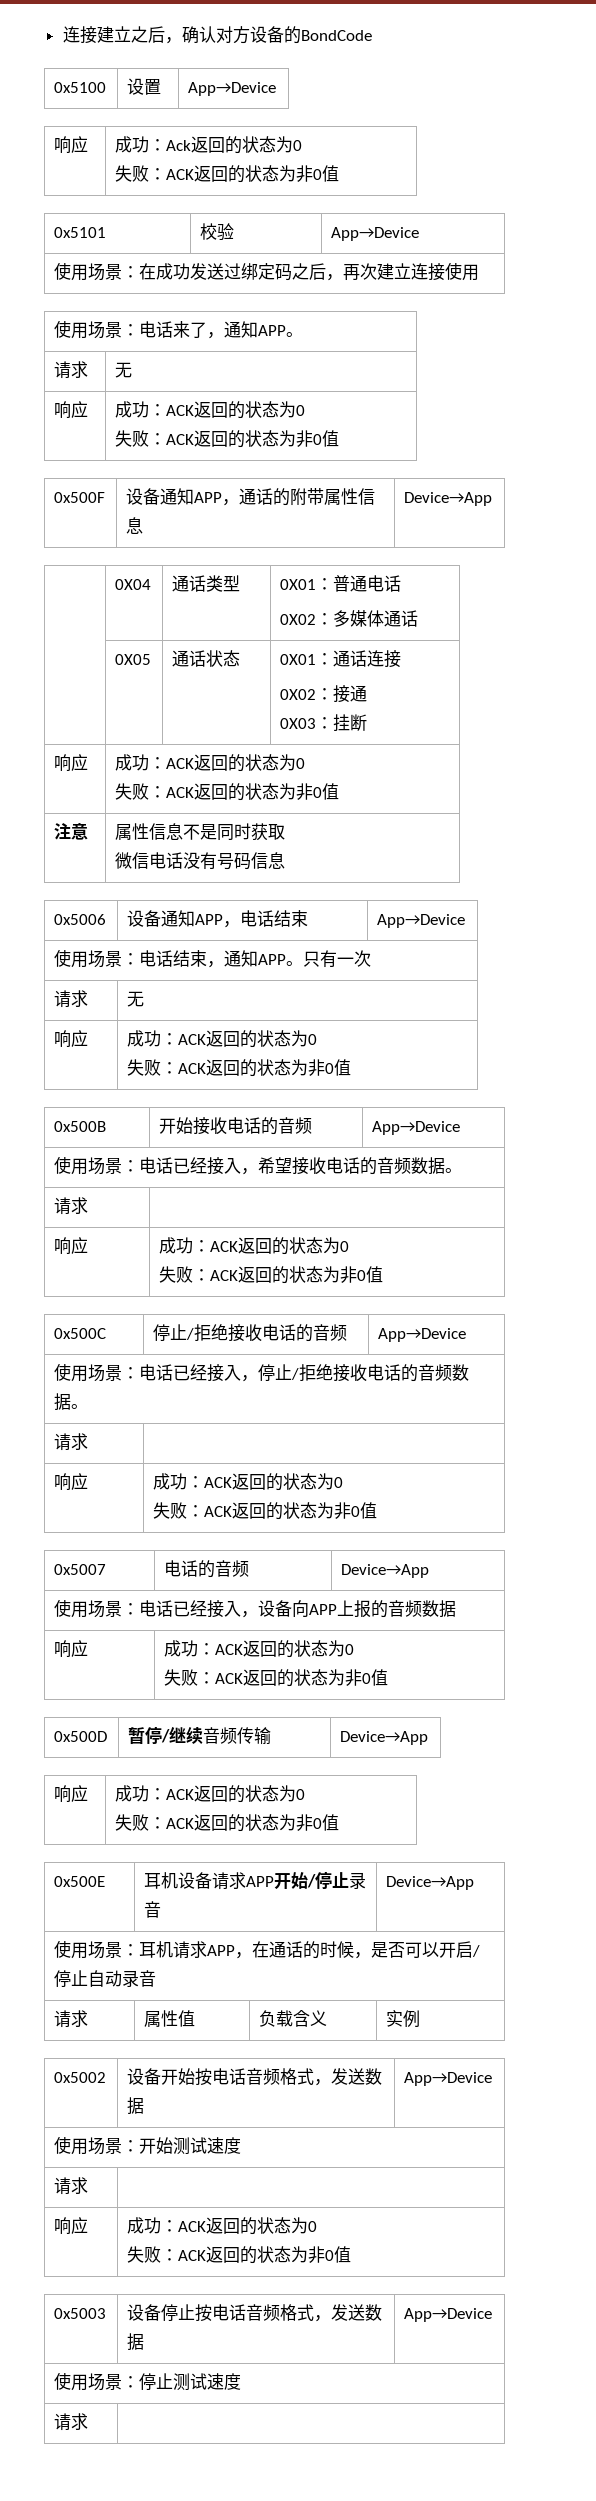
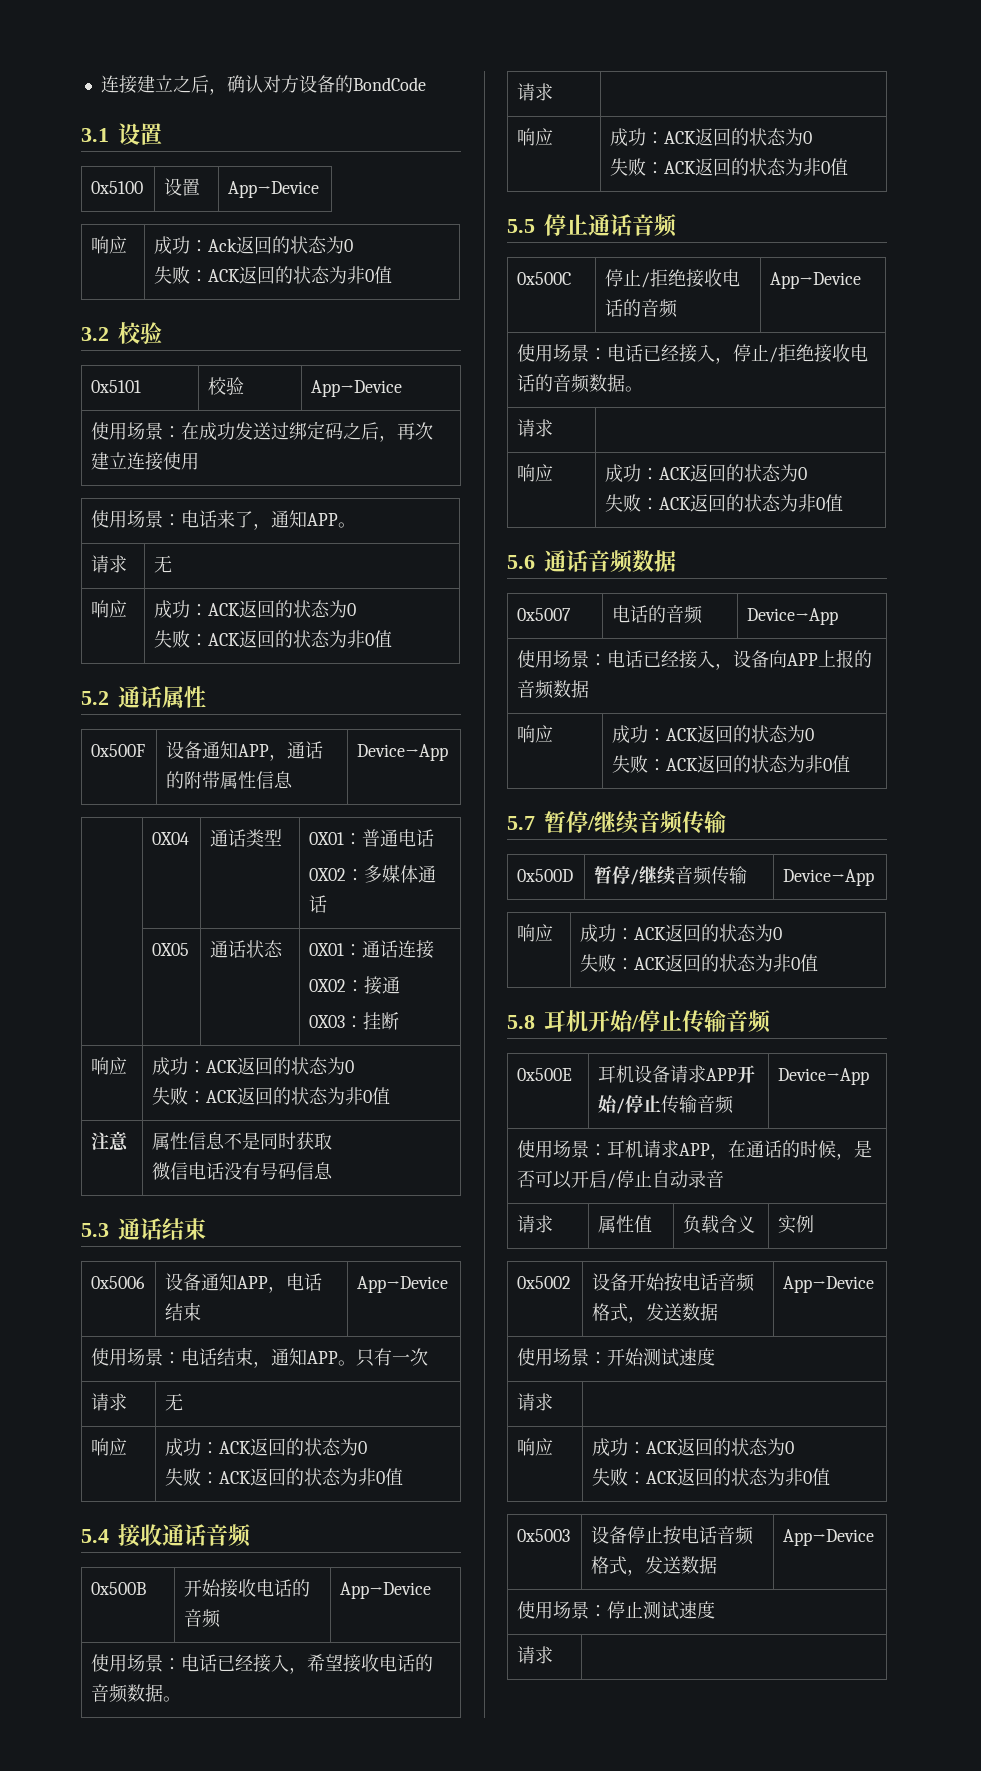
(372, 35) none -> [81,123,162,145] // 3.1设置
(340, 173) none -> [81,322,162,344] // 3.2校验
(340, 438) none -> [81,686,206,708] // 5.2通话属性
(286, 860) none -> [81,1218,206,1240] // 5.3通话结束
(352, 1067) none -> [81,1524,251,1547] // 5.4接收通话音频
(384, 1274) none -> [507,214,677,237] // 5.5停止通话音频
(378, 1510) none -> [507,550,676,573] // 5.6通话音频数据
(389, 1677) none -> [507,811,726,834] // 5.7暂停/继续音频传输
(340, 1822) none -> [507,1010,771,1033] // 5.8耳机开始/停止传输音频
[349,1872,367,1889] [144,1901,162,1918] 录音 -> [661,1095,735,1114] 传输音频

